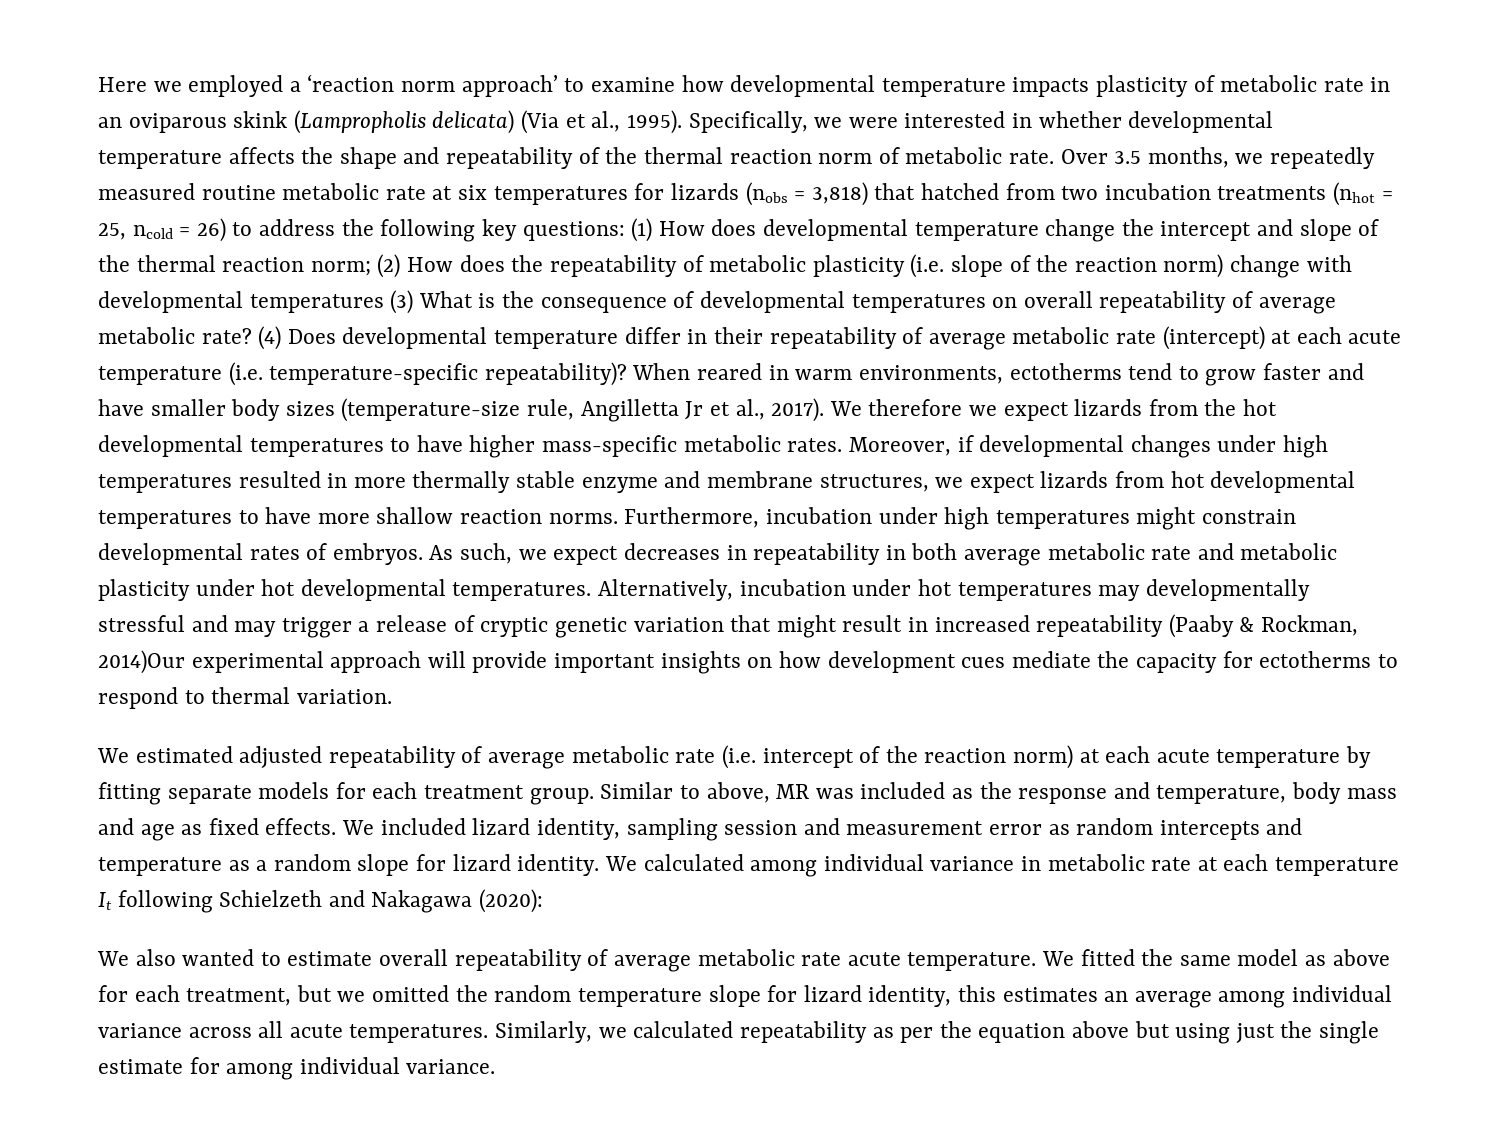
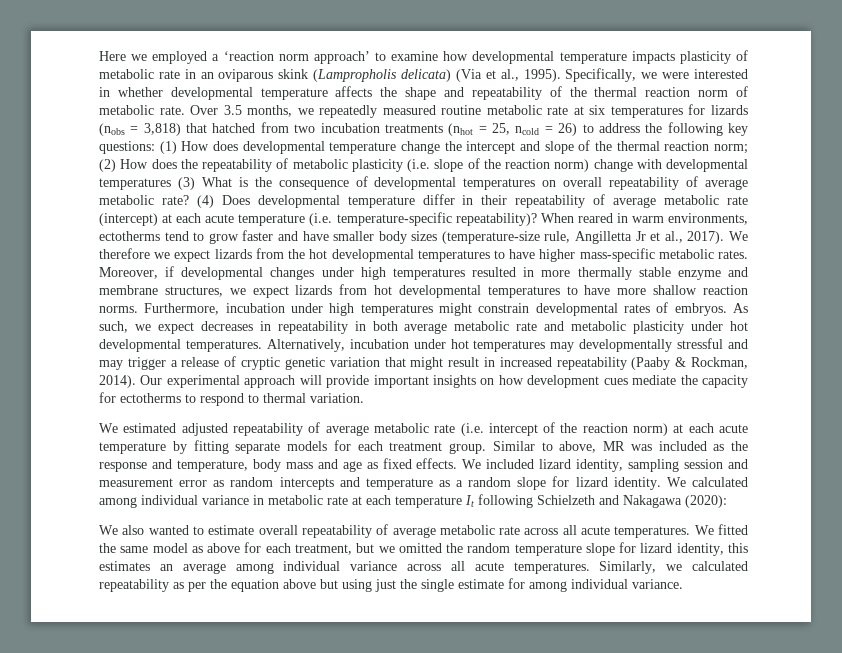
[98,650,185,674] 2014)Our -> [99,375,163,388] 2014). Our
[847,952,1037,971] acute temperature. -> [524,525,691,538] across all acute temperatures.

